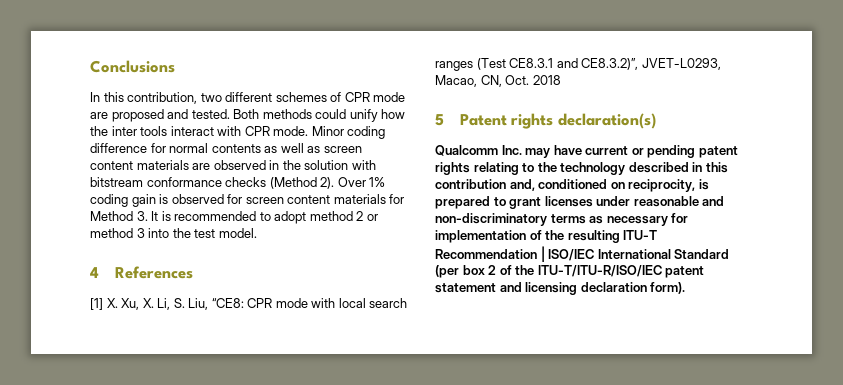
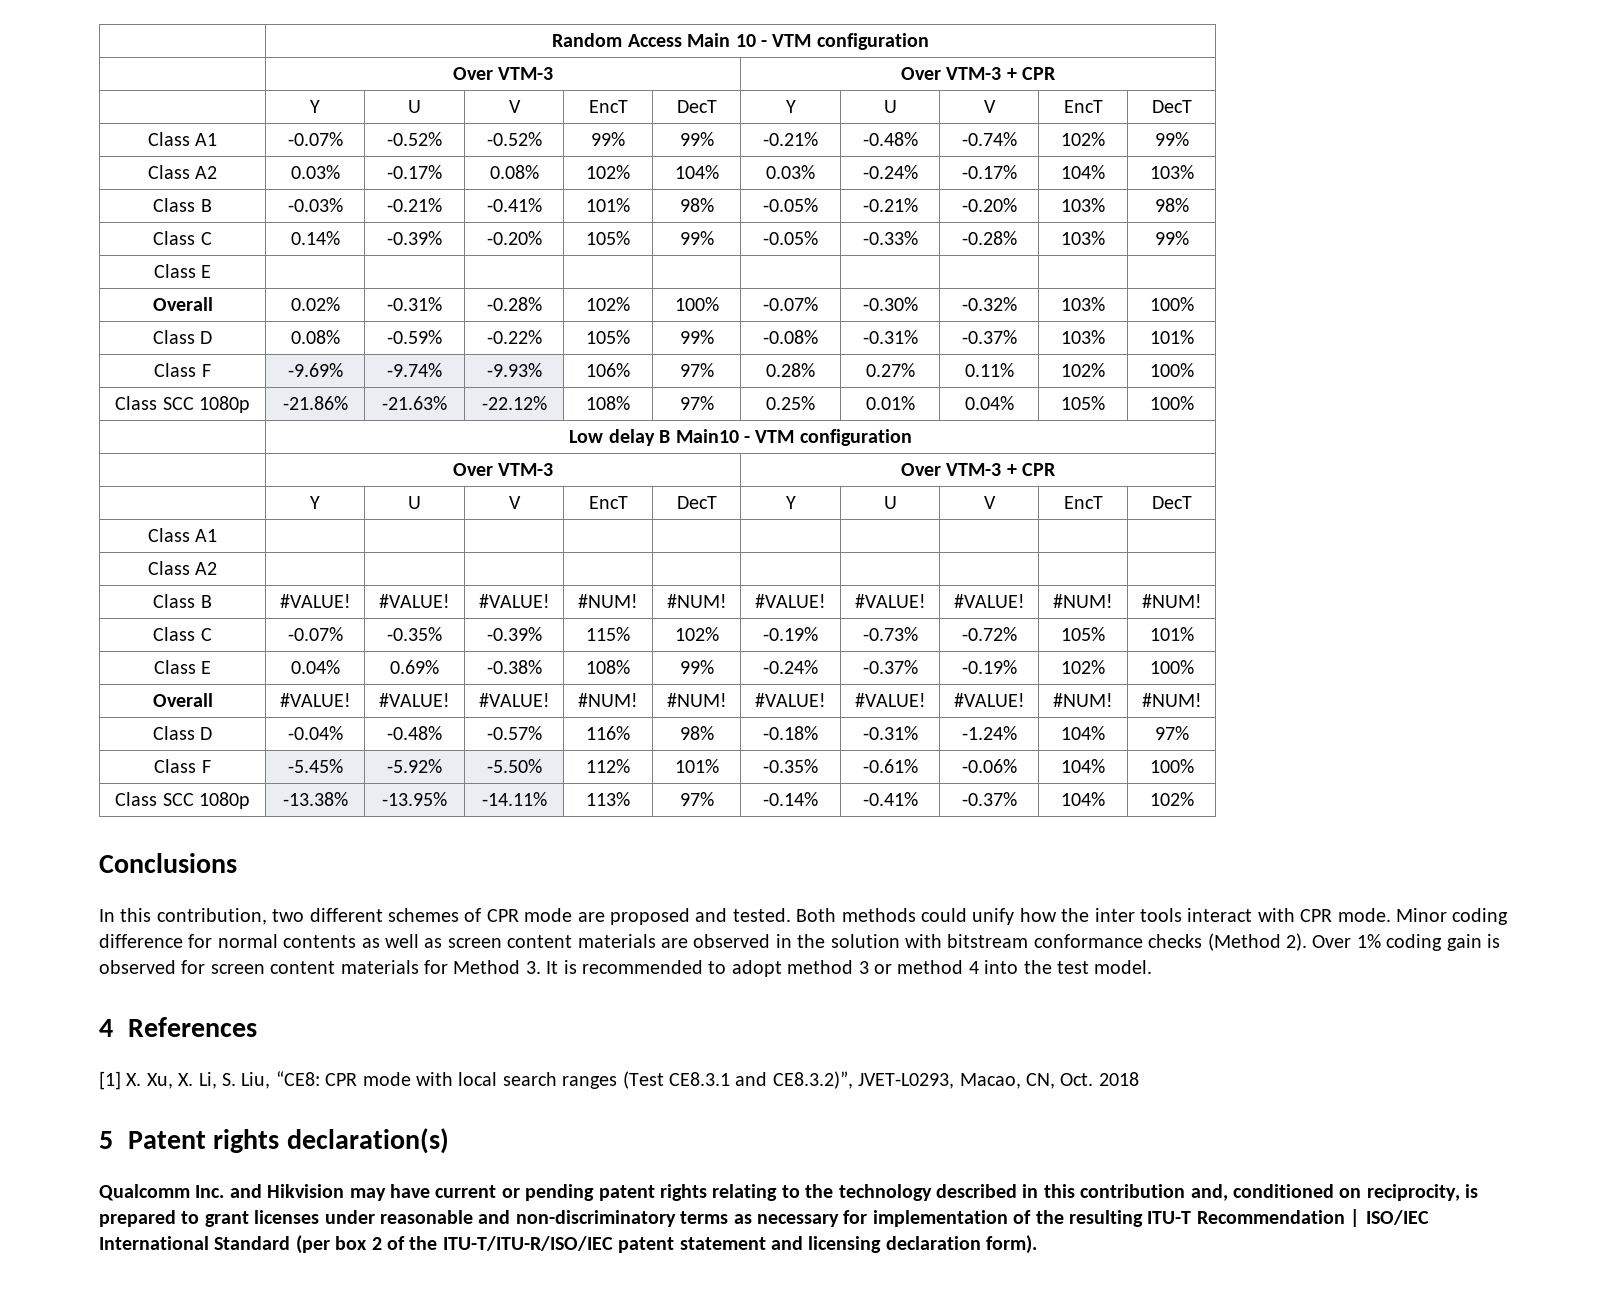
(90, 66) none -> [552,33,929,50] [452,67,554,80] [900,67,1057,80] [310,100,320,113] [408,100,421,113] [508,100,521,113] [588,100,628,113] [676,100,717,113] [785,100,796,113] [883,100,897,113] [983,100,996,113] [1063,100,1103,113] [1151,100,1192,113] [147,132,218,146] [287,132,343,146] [387,132,442,146] [486,132,542,146] [591,132,625,146] [679,132,714,146] [763,132,818,146] [862,132,918,146] [961,132,1017,146] [1061,132,1105,146] [1154,132,1189,146] [147,165,218,179] [290,165,340,179] [387,165,442,179] [489,165,539,179] [586,165,630,179] [674,165,719,179] [766,165,815,179] [862,165,918,179] [961,165,1017,179] [1061,165,1105,179] [1149,165,1194,179] [153,198,212,212] [287,198,343,212] [387,198,442,212] [486,198,542,212] [586,198,630,212] [679,198,714,212] [763,198,818,212] [862,198,918,212] [961,198,1017,212] [1061,198,1105,212] [1154,198,1189,212] [153,231,212,245] [290,231,340,245] [387,231,442,245] [486,231,542,245] [586,231,630,245] [679,231,714,245] [763,231,818,245] [862,231,918,245] [961,231,1017,245] [1061,231,1105,245] [1154,231,1189,245] [153,264,212,278] [152,297,213,311] [290,297,340,311] [387,297,442,311] [486,297,542,311] [586,297,630,311] [674,297,719,311] [763,297,818,311] [862,297,918,311] [961,297,1017,311] [1061,297,1105,311] [1149,297,1194,311] [152,330,213,344] [290,330,340,344] [387,330,442,344] [486,330,542,344] [586,330,630,344] [679,330,714,344] [763,330,818,344] [862,330,918,344] [961,330,1017,344] [1061,330,1105,344] [1149,330,1194,344] [154,363,211,377] [287,363,343,377] [387,363,442,377] [486,363,542,377] [586,363,630,377] [679,363,714,377] [766,363,815,377] [865,363,915,377] [964,363,1014,377] [1061,363,1105,377] [1149,363,1194,377] [115,396,250,413] [282,396,348,410] [382,396,447,410] [481,396,547,410] [586,396,630,410] [679,396,714,410] [766,396,815,410] [865,396,915,410] [964,396,1014,410] [1061,396,1105,410] [1149,396,1194,410] [569,429,912,446] [452,463,554,476] [900,463,1057,476] [310,496,320,509] [408,496,421,509] [508,496,521,509] [588,496,628,509] [676,496,717,509] [785,496,796,509] [883,496,897,509] [983,496,996,509] [1063,496,1103,509] [1151,496,1192,509] [147,528,218,542] [147,561,218,575] [153,594,212,608] [279,594,351,608] [379,594,450,608] [478,594,550,608] [578,594,638,608] [666,594,727,608] [755,594,826,608] [854,594,926,608] [953,594,1025,608] [1053,594,1113,608] [1141,594,1202,608] [153,627,212,641] [287,627,343,641] [387,627,442,641] [486,627,542,641] [586,627,630,641] [674,627,719,641] [763,627,818,641] [862,627,918,641] [961,627,1017,641] [1061,627,1105,641] [1149,627,1194,641] [153,660,212,674] [290,660,340,674] [390,660,439,674] [486,660,542,674] [586,660,630,674] [679,660,714,674] [763,660,818,674] [862,660,918,674] [961,660,1017,674] [1061,660,1105,674] [1149,660,1194,674] [152,693,213,707] [279,693,351,707] [379,693,450,707] [478,693,550,707] [578,693,638,707] [666,693,727,707] [755,693,826,707] [854,693,926,707] [953,693,1025,707] [1053,693,1113,707] [1141,693,1202,707] [152,726,213,740] [287,726,343,740] [387,726,442,740] [486,726,542,740] [586,726,630,740] [679,726,714,740] [763,726,818,740] [862,726,918,740] [961,726,1017,740] [1061,726,1105,740] [1154,726,1189,740] [154,759,211,773] [287,759,343,773] [387,759,442,773] [486,759,542,773] [586,759,630,773] [674,759,719,773] [763,759,818,773] [862,759,918,773] [961,759,1017,773] [1061,759,1105,773] [1149,759,1194,773] [115,792,250,809] [282,792,348,806] [382,792,447,806] [481,792,547,806] [586,792,630,806] [679,792,714,806] [763,792,818,806] [862,792,918,806] [961,792,1017,806] [1061,792,1105,806] [1149,792,1194,806] | Random Access Main 10 - VTM configuration // | Over VTM-3 | Over VTM-3 + CPR // | Y | U | V | EncT | DecT | Y | U | V | EncT | DecT // Class A1 | -0.07% | -0.52% | -0.52% | 99% | 99% | -0.21% | -0.48% | -0.74% | 102% | 99% // Class A2 | 0.03% | -0.17% | 0.08% | 102% | 104% | 0.03% | -0.24% | -0.17% | 104% | 103% // Class B | -0.03% | -0.21% | -0.41% | 101% | 98% | -0.05% | -0.21% | -0.20% | 103% | 98% // Class C | 0.14% | -0.39% | -0.20% | 105% | 99% | -0.05% | -0.33% | -0.28% | 103% | 99% // Class E | | | | | | | | | | // Overall | 0.02% | -0.31% | -0.28% | 102% | 100% | -0.07% | -0.30% | -0.32% | 103% | 100% // Class D | 0.08% | -0.59% | -0.22% | 105% | 99% | -0.08% | -0.31% | -0.37% | 103% | 101% // Class F | -9.69% | -9.74% | -9.93% | 106% | 97% | 0.28% | 0.27% | 0.11% | 102% | 100% // Class SCC 1080p | -21.86% | -21.63% | -22.12% | 108% | 97% | 0.25% | 0.01% | 0.04% | 105% | 100% // | Low delay B Main10 - VTM configuration // | Over VTM-3 | Over VTM-3 + CPR // | Y | U | V | EncT | DecT | Y | U | V | EncT | DecT // Class A1 | | | | | | | | | | // Class A2 | | | | | | | | | | // Class B | #VALUE! | #VALUE! | #VALUE! | #NUM! | #NUM! | #VALUE! | #VALUE! | #VALUE! | #NUM! | #NUM! // Class C | -0.07% | -0.35% | -0.39% | 115% | 102% | -0.19% | -0.73% | -0.72% | 105% | 101% // Class E | 0.04% | 0.69% | -0.38% | 108% | 99% | -0.24% | -0.37% | -0.19% | 102% | 100% // Overall | #VALUE! | #VALUE! | #VALUE! | #NUM! | #NUM! | #VALUE! | #VALUE! | #VALUE! | #NUM! | #NUM! // Class D | -0.04% | -0.48% | -0.57% | 116% | 98% | -0.18% | -0.31% | -1.24% | 104% | 97% // Class F | -5.45% | -5.92% | -5.50% | 112% | 101% | -0.35% | -0.61% | -0.06% | 104% | 100% // Class SCC 1080p | -13.38% | -13.95% | -14.11% | 113% | 97% | -0.14% | -0.41% | -0.37% | 104% | 102% //
[356,211,364,221] 2 -> [858,961,869,974] 3
[136,228,145,238] 3 -> [968,961,979,974] 4
(522, 150) none -> [229,1184,345,1198] and Hikvision

